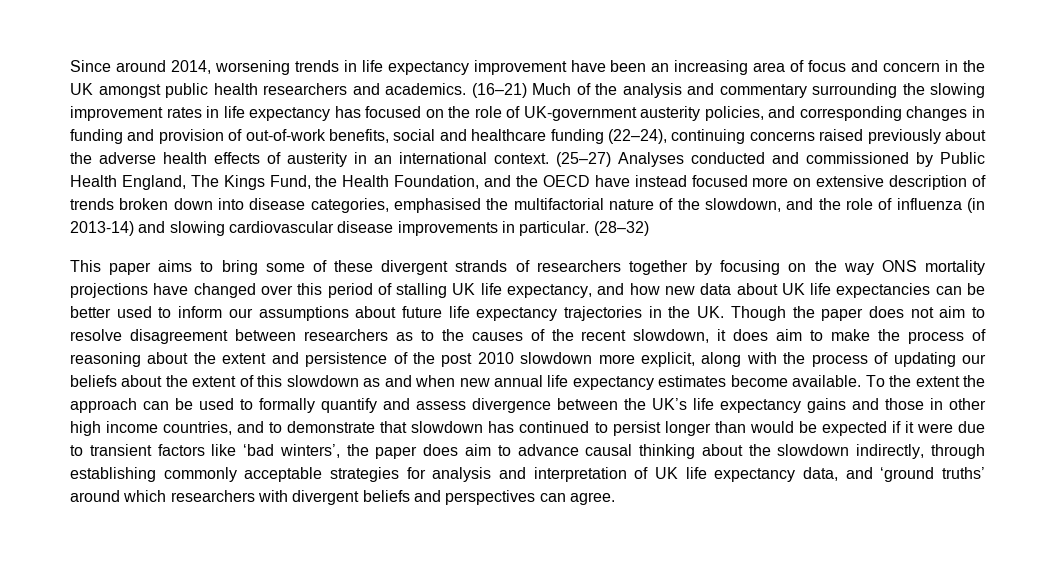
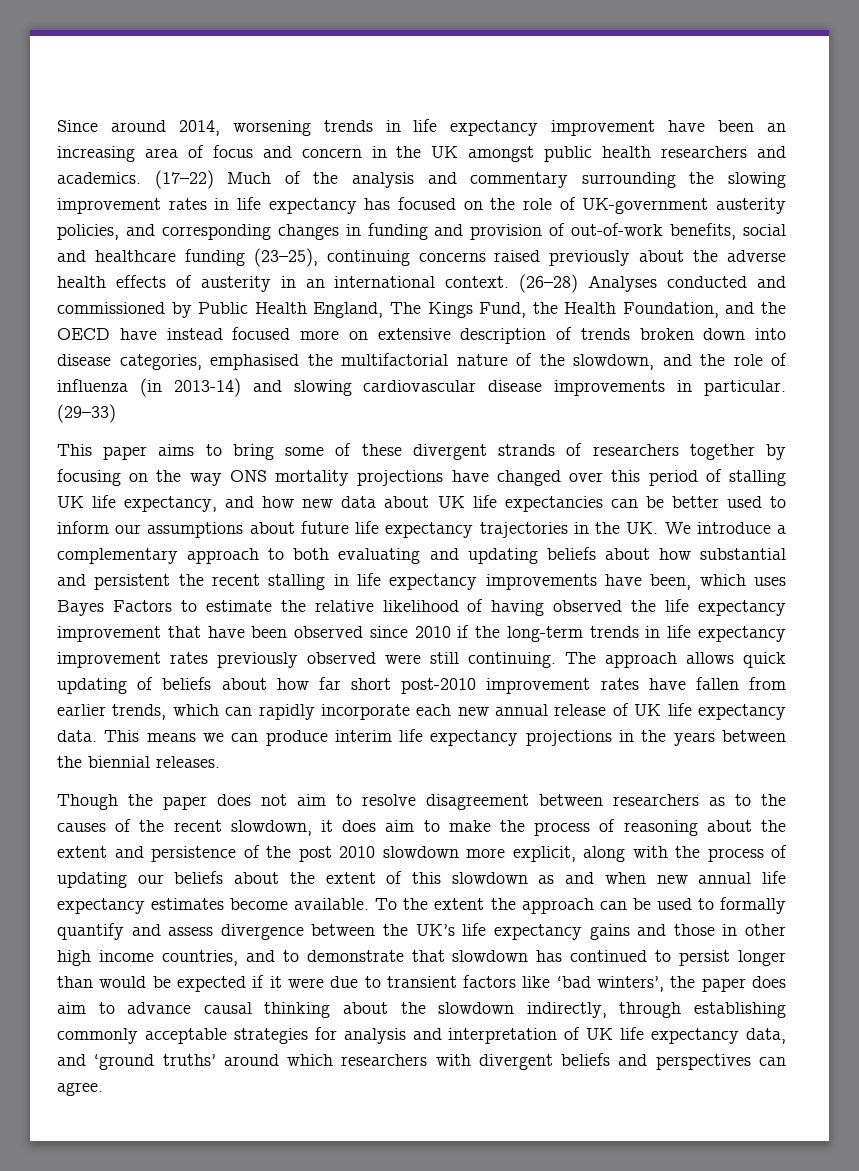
[471,83,527,98] (16–21) -> [154,170,214,189] (17–22)
[607,129,667,144] (22–24), -> [253,248,318,267] (23–25),
[556,152,611,167] (25–27) -> [519,274,579,293] (26–28)
[593,221,649,236] (28–32) -> [57,404,116,423] (29–33)
(725, 312) none -> [664,522,787,534] [57,547,787,564] [57,573,787,590] [57,599,786,616] [57,625,786,642] [57,652,786,668] [57,677,786,694] [57,703,786,720] [57,729,786,746] [57,756,220,768] We introduce a complementary approach to both evaluating and updating beliefs about how substantial and persistent the recent stalling in life expectancy improvements have been, which uses Bayes Factors to estimate the relative likelihood of having observed the life expectancy improvement that have been observed since 2010 if the long-term trends in life expectancy improvement rates previously observed were still continuing. The approach allows quick updating of beliefs about how far short post-2010 improvement rates have fallen from earlier trends, which can rapidly incorporate each new annual release of UK life expectancy data. This means we can produce interim life expectancy projections in the years between the biennial releases. //

